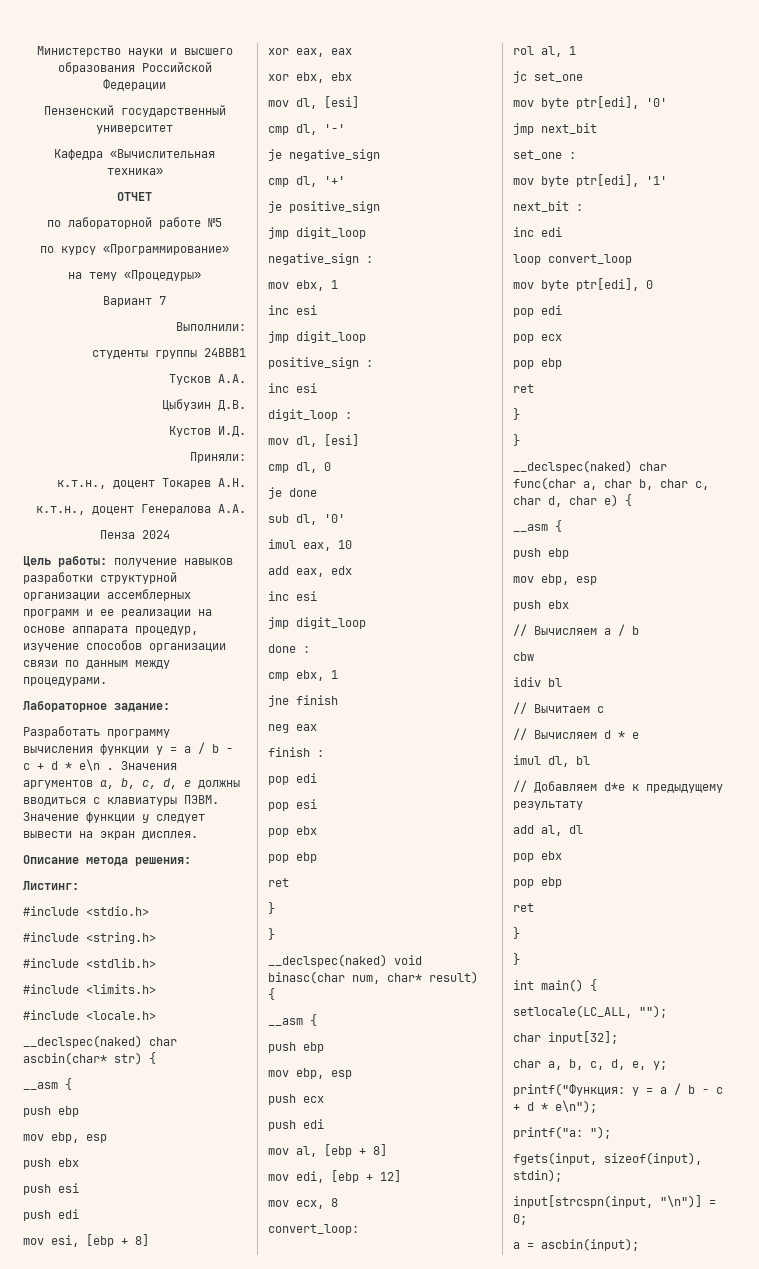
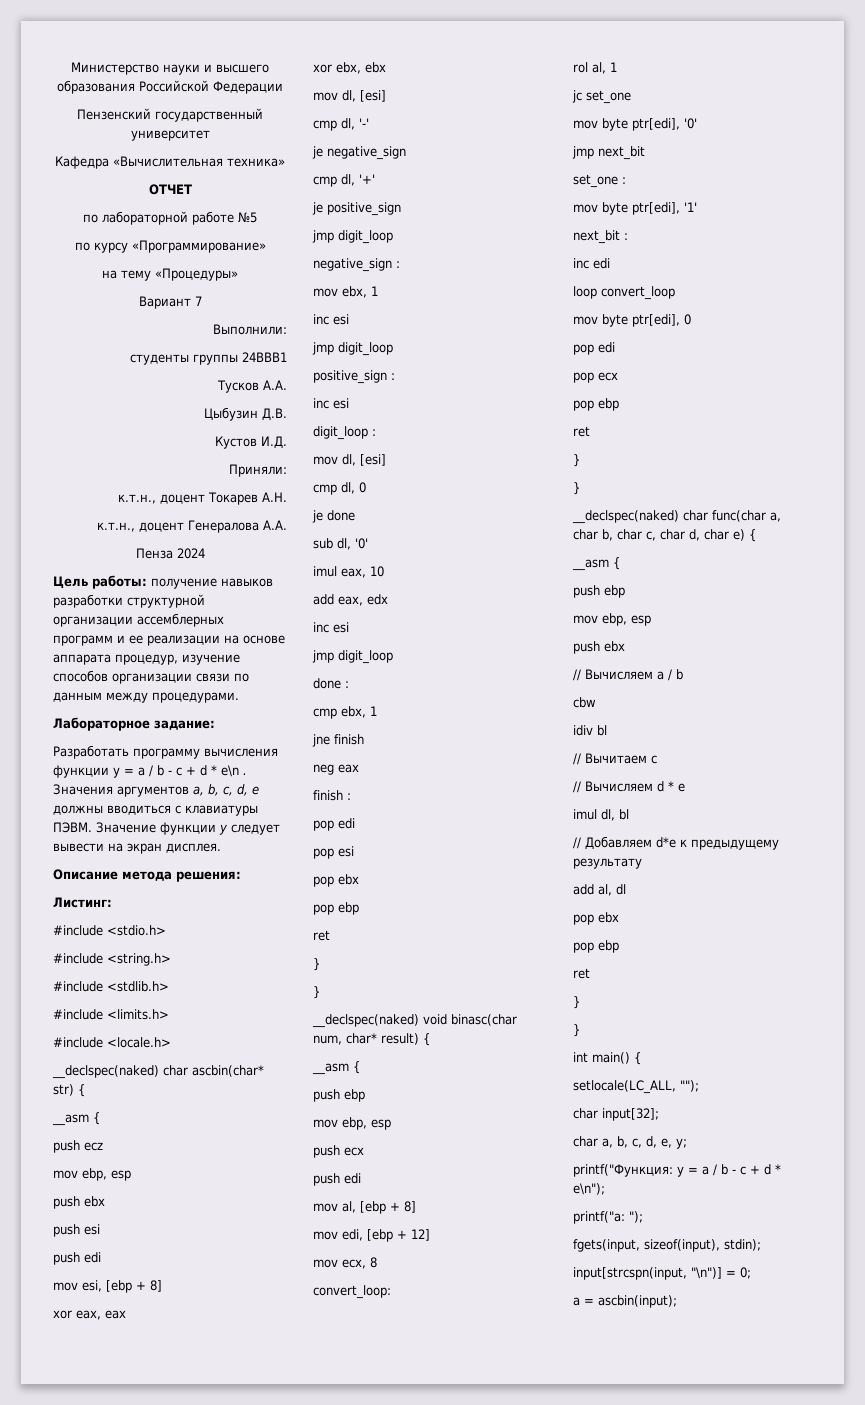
[58,1106,79,1117] ebp -> [84,1142,103,1151] ecz

